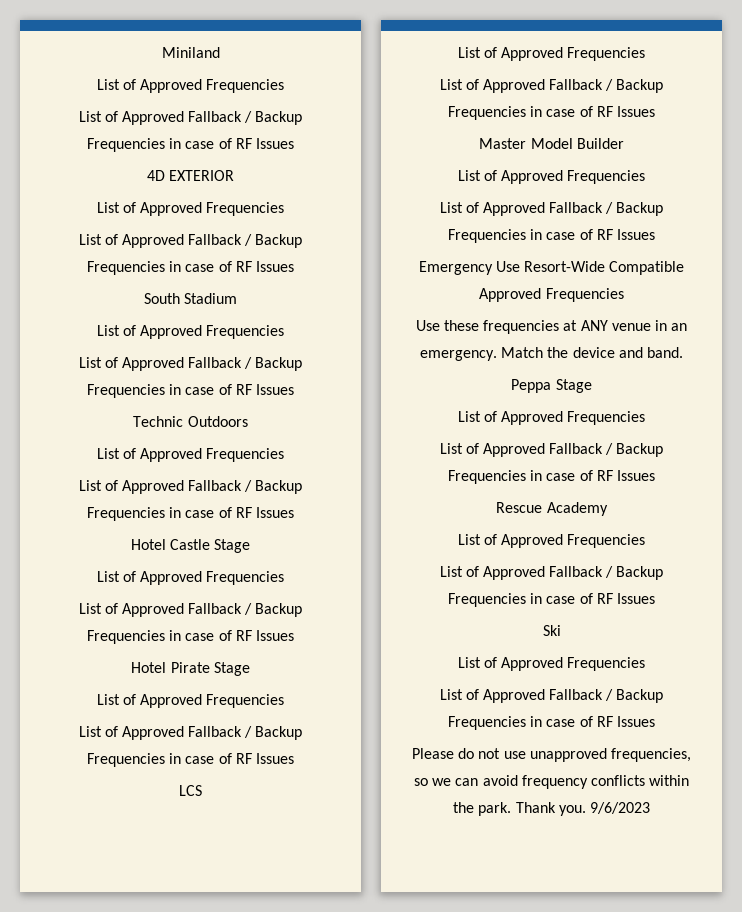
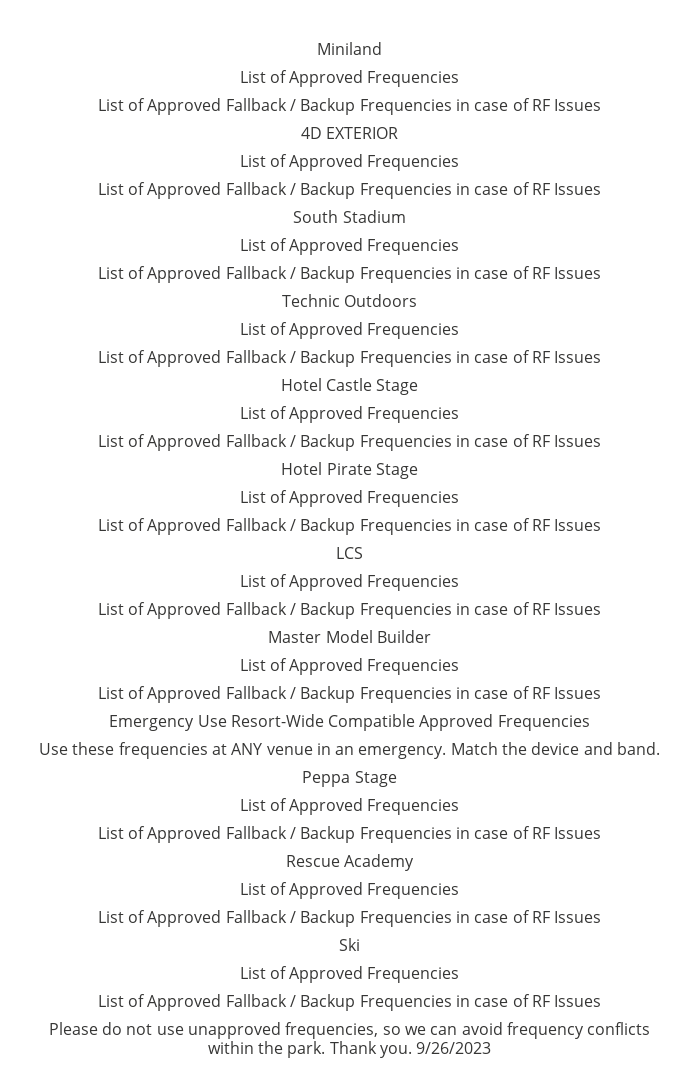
[589,802,650,814] 9/6/2023 -> [416,1042,492,1054] 9/26/2023

